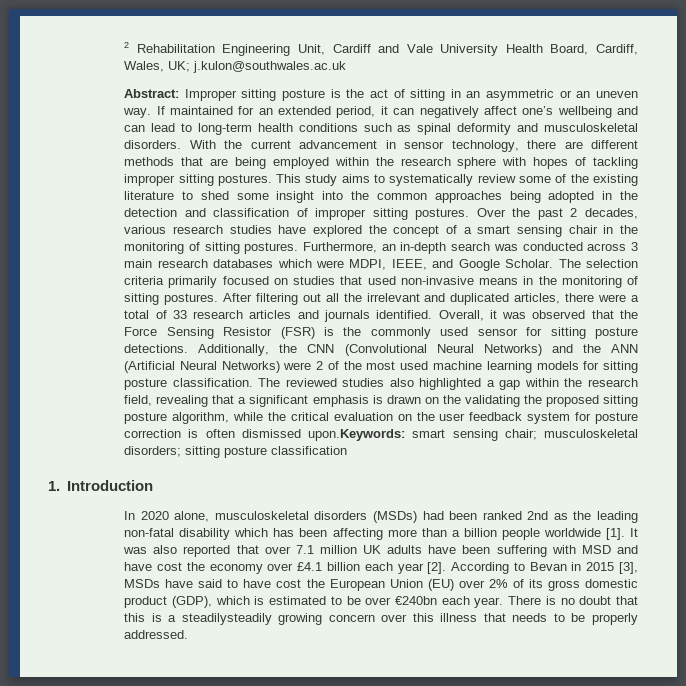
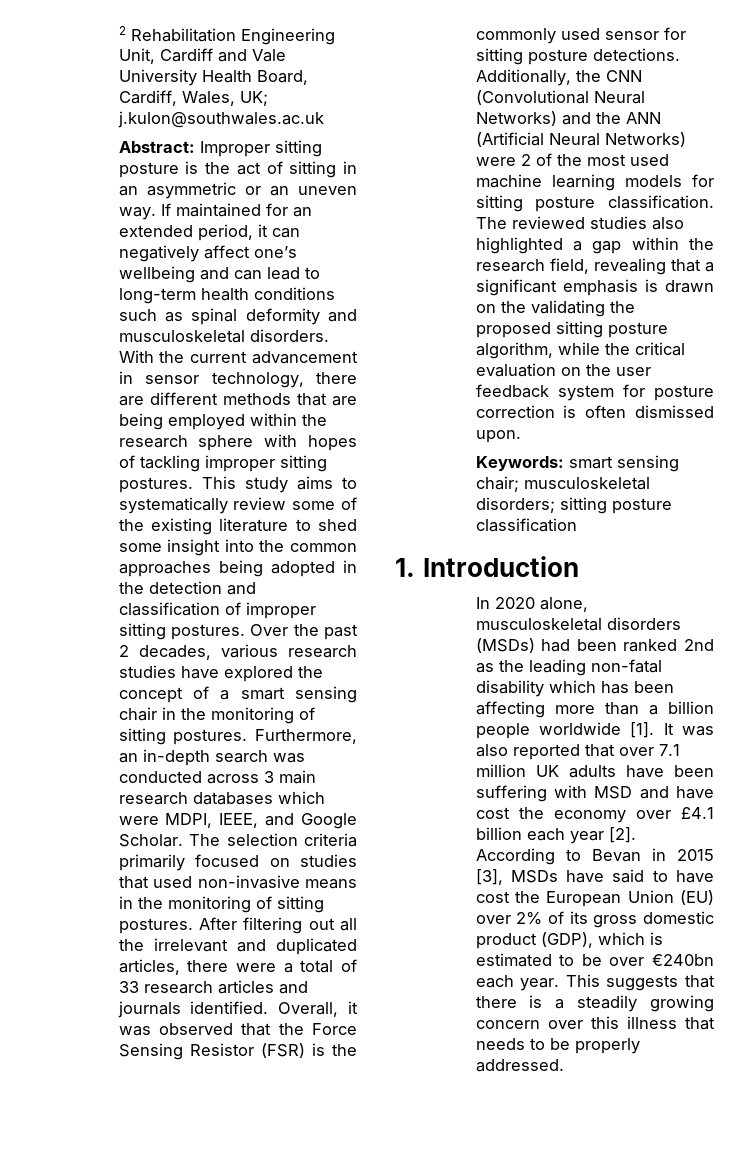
[308,429,406,441] upon.Keywords: -> [475,430,521,443] [475,456,564,471] upon. // Keywords:
[508,596,638,605] [124,613,146,622] There is no doubt that this -> [565,974,715,991] [475,996,517,1008] This suggests that there
[181,613,272,625] steadilysteadily -> [577,995,638,1012] steadily

